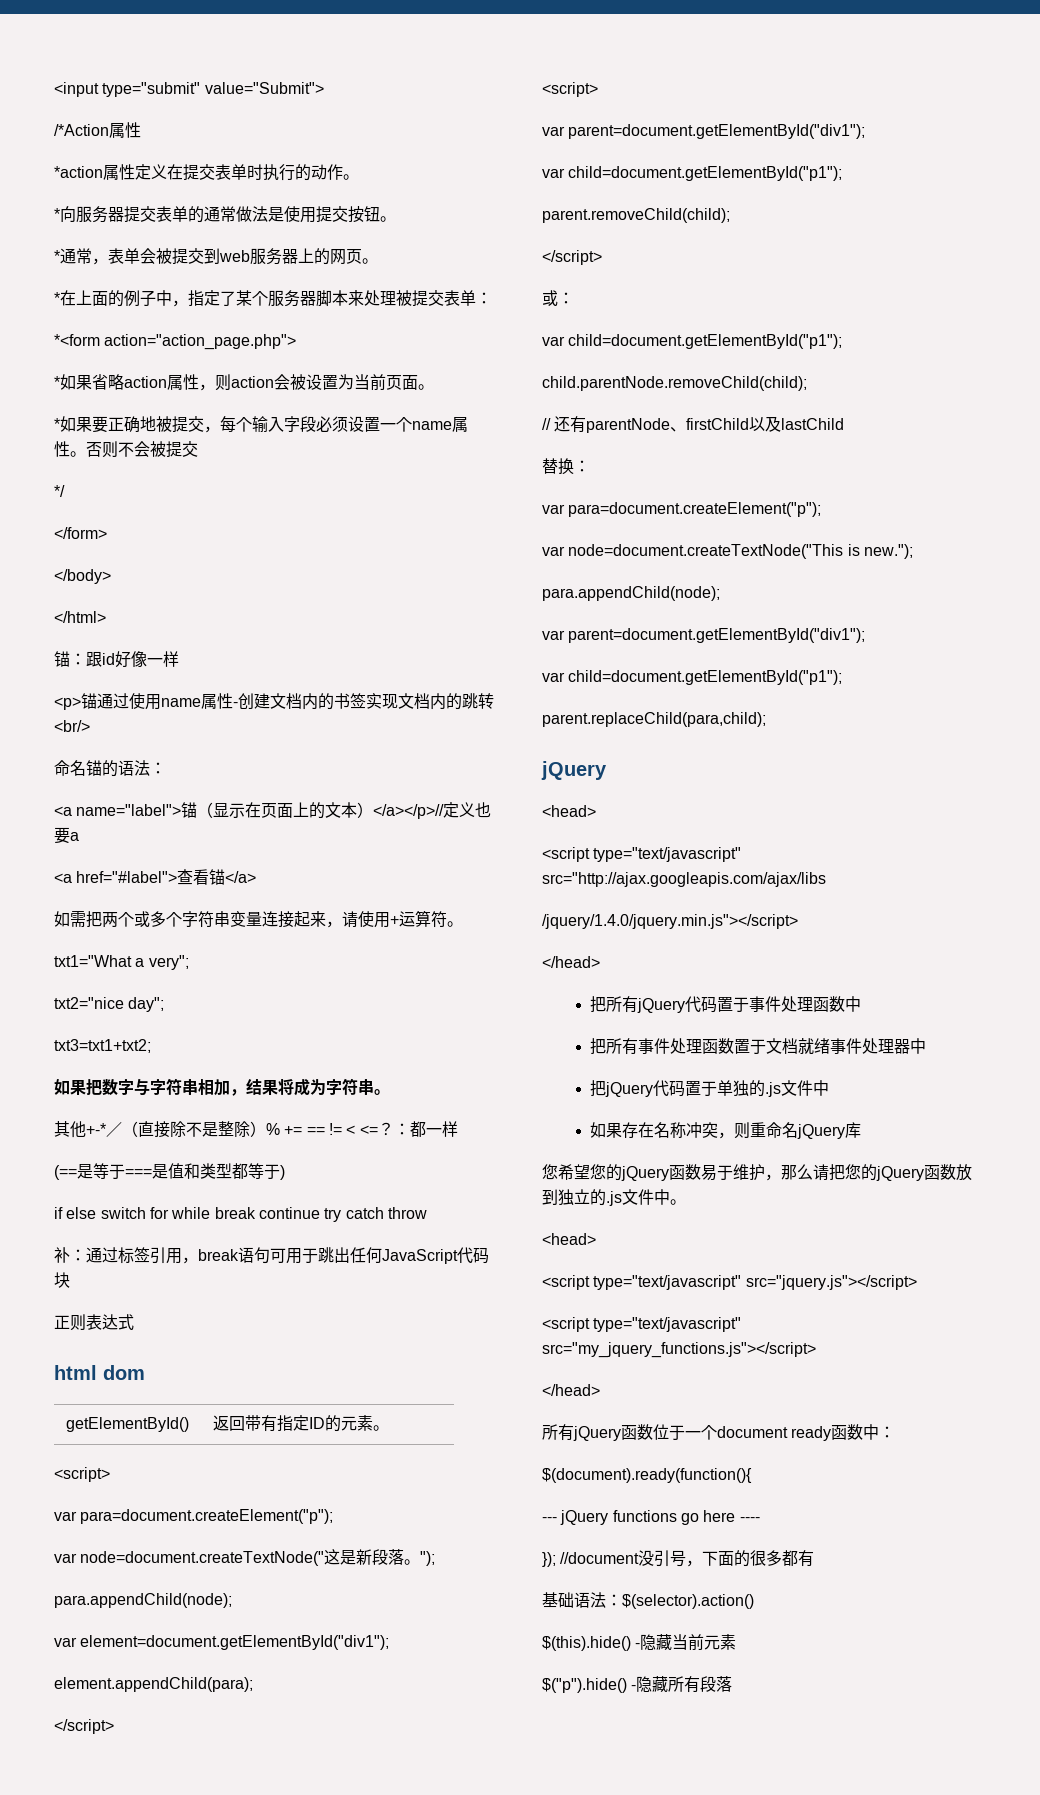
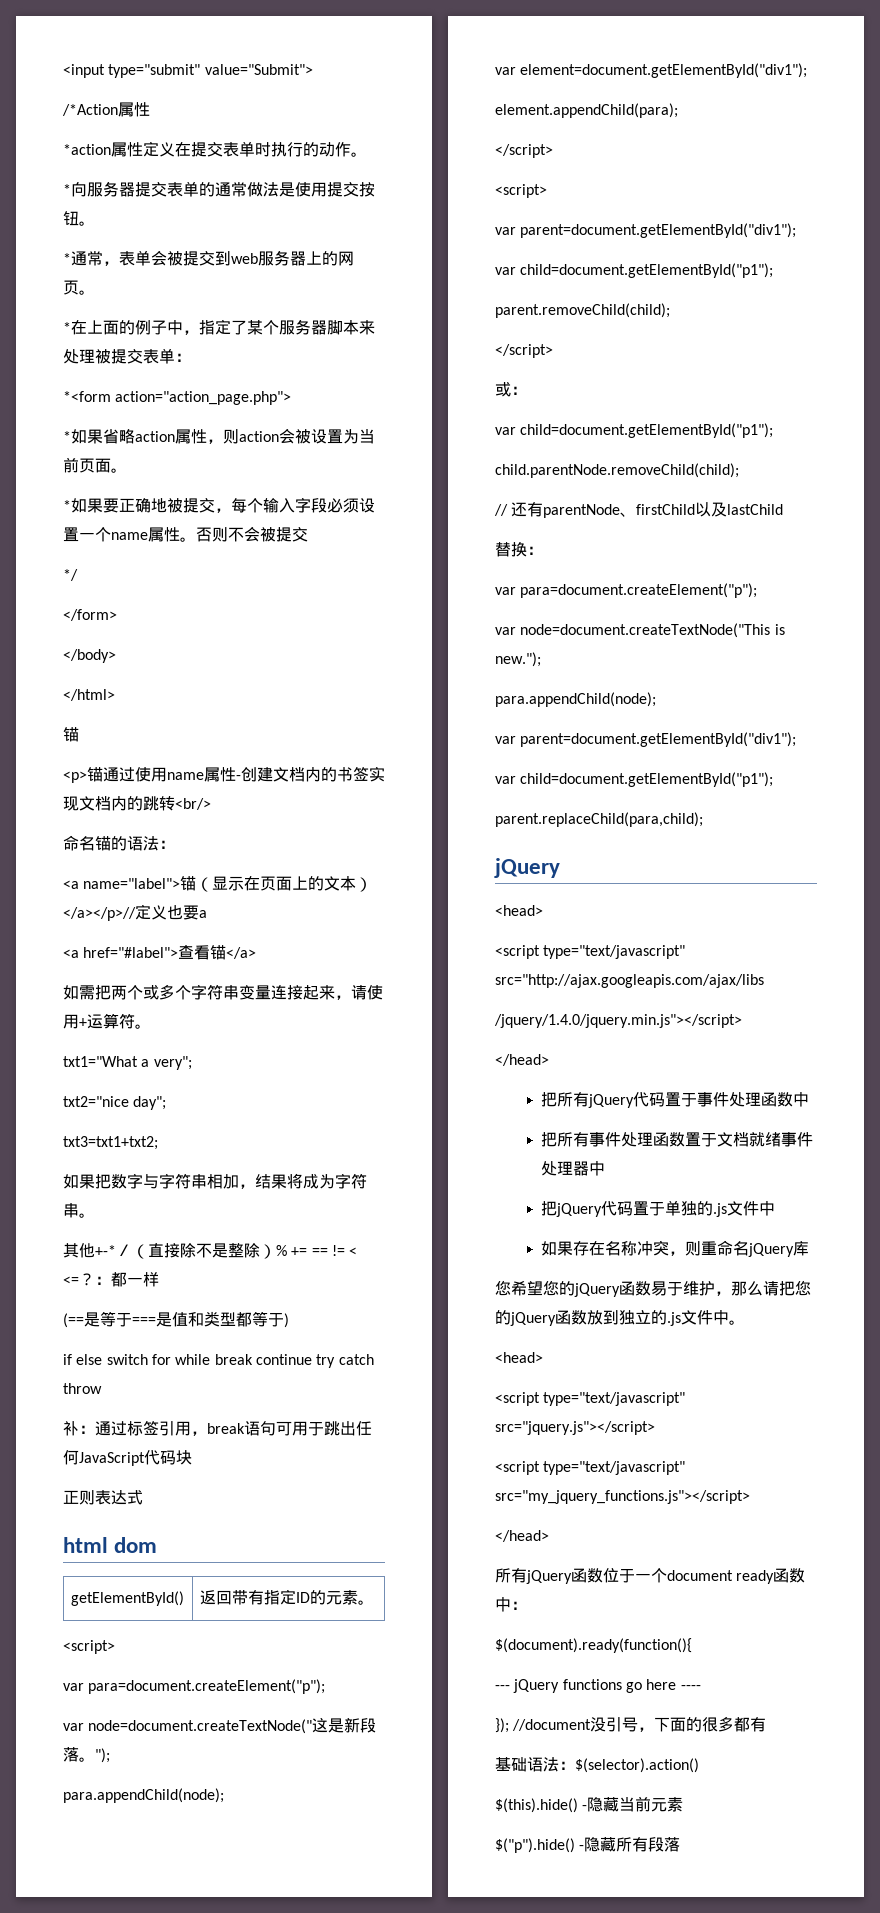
[70,651,179,668] ：跟id好像一样 -> (79, 734) none

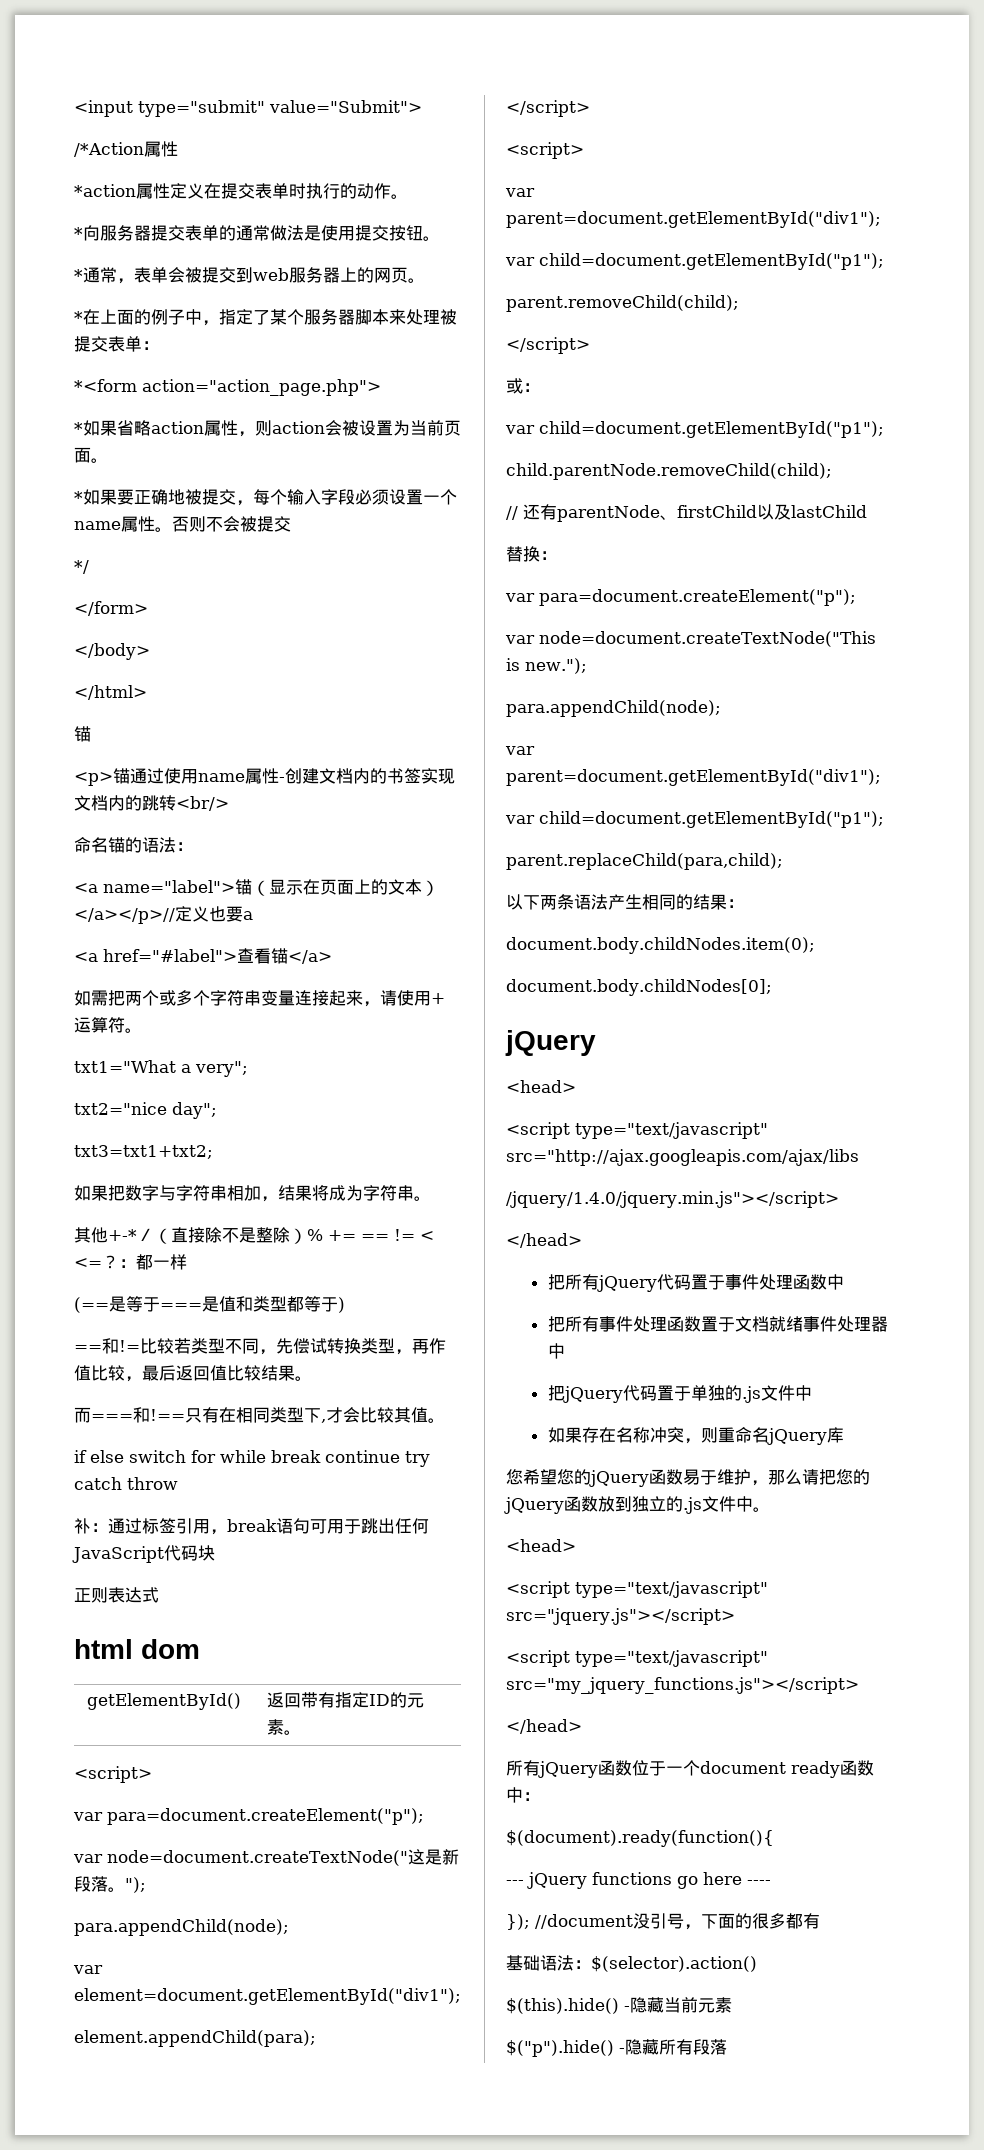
(289, 1320) none -> [74,1338,446,1355] [74,1365,312,1382] [74,1407,445,1423] // ==和!=比较若类型不同，先偿试转换类型，再作值比较，最后返回值比较结果。 // 而===和!==只有在相同类型下,才会比较其值。
(703, 819) none -> [506,894,744,910] [506,937,815,954] [506,979,772,996] // 以下两条语法产生相同的结果： // document.body.childNodes.item(0); // document.body.childNodes[0];

